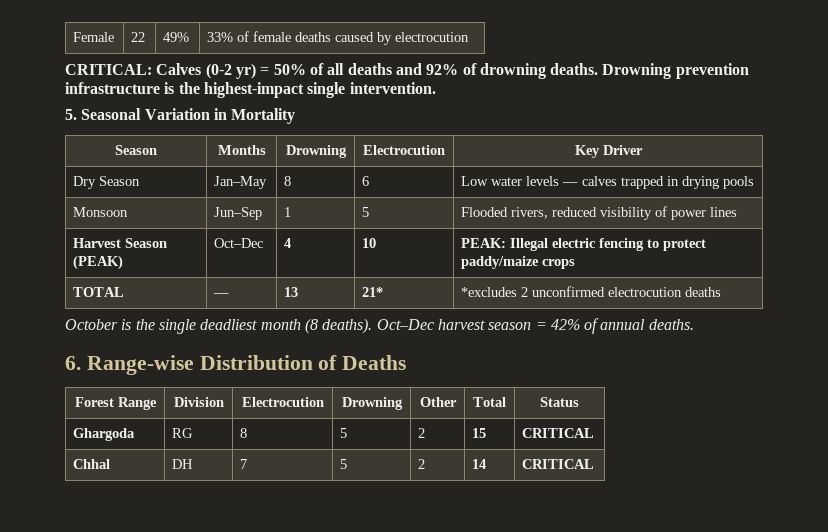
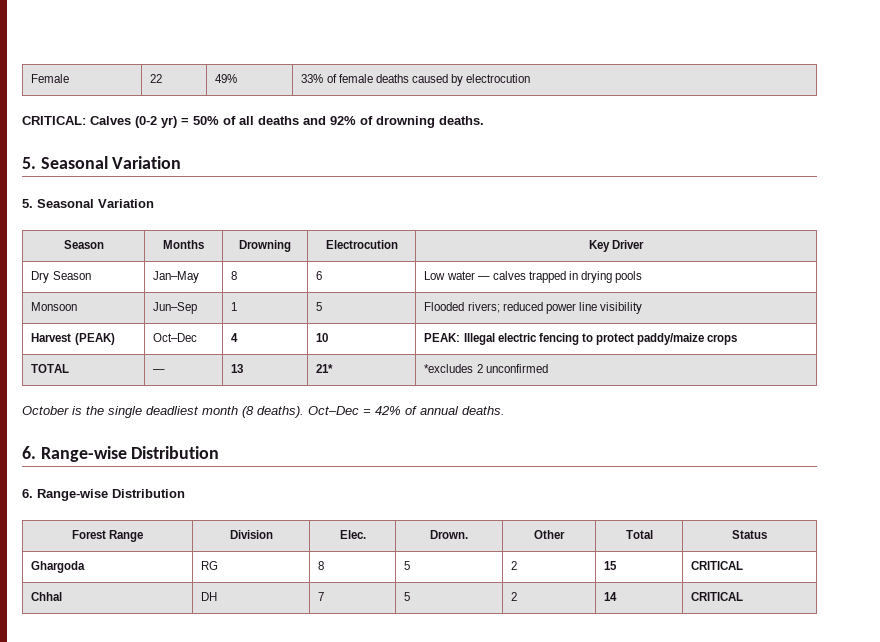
[602,63,749,79] [65,82,436,98] [65,108,296,124] Drowning prevention infrastructure is the highest-impact single intervention. // 5. Seasonal Variation in Mortality -> [22,156,182,169] [22,199,154,208] // 5. Seasonal Variation // 5. Seasonal Variation
[526,176,560,186] levels -> (475, 275) none
[511,206,738,220] rivers, reduced visibility of power lines -> [467,302,642,314] rivers; reduced power line visibility
[125,238,168,248] Season -> (72, 337) none
[608,287,722,297] electrocution deaths -> (548, 368) none
[437,319,532,330] harvest season -> (359, 410) none
[318,355,407,370] of Deaths -> [22,489,185,501] // 6. Range-wise Distribution
[241,397,324,407] [341,397,403,410] Electrocution | Drowning -> [339,530,366,539] [430,530,468,539] Elec. | Drown.

